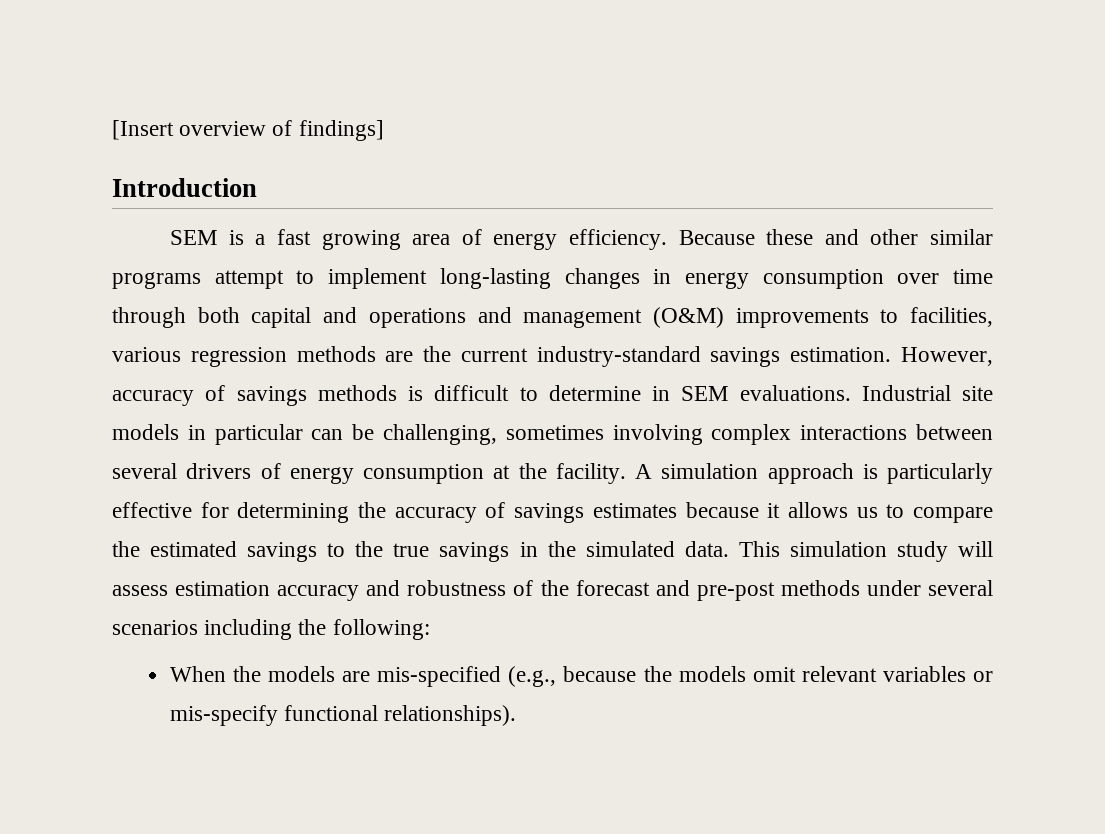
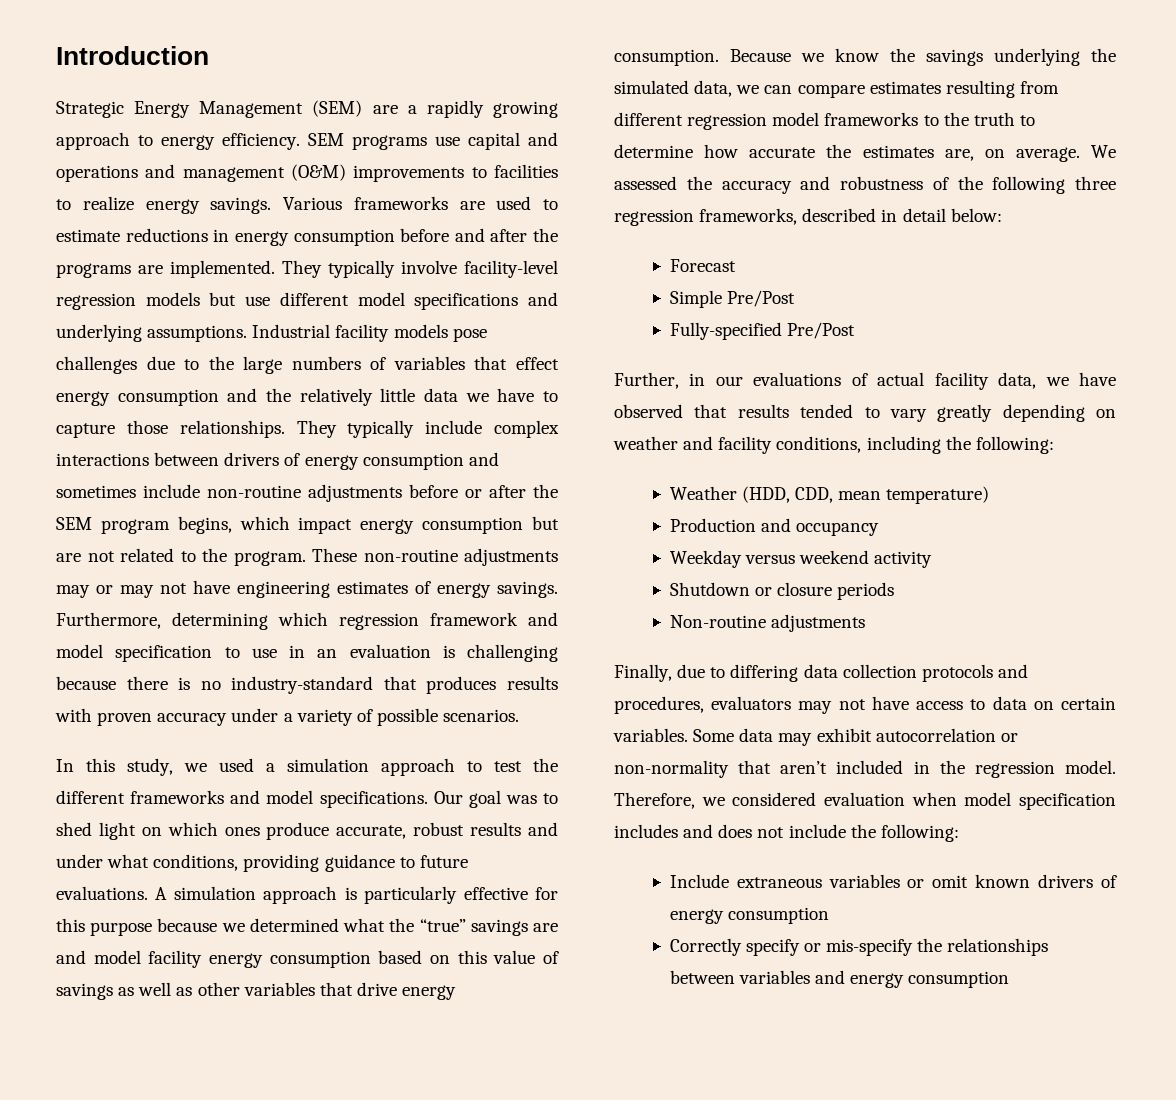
[112,120,384,141] [112,178,257,197] [170,229,994,250] [112,268,994,289] [112,307,240,328] [Insert overview of findings] // Introduction // SEM is a fast growing area of energy efficiency. Because these and other similar programs attempt to implement long-lasting changes in energy consumption over time through both -> [56,46,209,65] [56,100,558,118] [56,132,460,150] Introduction // Strategic Energy Management (SEM) are a rapidly growing approach to energy efficiency. SEM programs use
[910,307,994,327] [112,346,993,367] [112,385,993,406] [112,424,703,445] facilities, various regression methods are the current industry-standard savings estimation. However, accuracy of savings methods is difficult to determine in SEM evaluations. Industrial site models in particular can be challenging, sometimes involving -> [493,164,558,178] [56,196,558,214] [56,228,558,246] [56,260,558,278] [56,292,558,310] [56,324,487,342] [56,356,559,374] [56,388,558,406] [56,420,483,438] facilities to realize energy savings. Various frameworks are used to estimate reductions in energy consumption before and after the programs are implemented. They typically involve facility-level regression models but use different model specifications and underlying assumptions. Industrial facility models pose challenges due to the large numbers of variables that effect energy consumption and the relatively little data we have to capture those relationships. They typically include
[112,463,626,484] several drivers of energy consumption at the facility. -> [224,452,499,470] [56,484,558,502] [56,516,559,534] [56,548,558,566] [56,580,558,598] [56,612,558,630] [56,644,558,662] [56,676,558,694] [55,708,520,726] [56,758,558,776] [56,790,558,808] [56,822,559,840] [56,854,468,872] [56,886,148,900] drivers of energy consumption and sometimes include non-routine adjustments before or after the SEM program begins, which impact energy consumption but are not related to the program. These non-routine adjustments may or may not have engineering estimates of energy savings. Furthermore, determining which regression framework and model specification to use in an evaluation is challenging because there is no industry-standard that produces results with proven accuracy under a variety of possible scenarios. // In this study, we used a simulation approach to test the different frameworks and model specifications. Our goal was to shed light on which ones produce accurate, robust results and under what conditions, providing guidance to future evaluations.
[237,502,994,523] [112,541,993,562] [112,581,271,596] determining the accuracy of savings estimates because it allows us to compare the estimated savings to the true savings in the simulated data. This simulation study will assess estimation -> [56,918,558,936] [56,950,559,968] [56,982,457,1000] [614,48,1116,66] [614,80,1059,98] [614,112,1035,130] [614,144,1116,162] [614,176,712,190] this purpose because we determined what the “true” savings are and model facility energy consumption based on this value of savings as well as other variables that drive energy consumption. Because we know the savings underlying the simulated data, we can compare estimates resulting from different regression model frameworks to the truth to determine how accurate the estimates are, on average. We assessed the
[575,580,994,601] [112,619,430,640] [169,666,994,687] [169,705,517,726] forecast and pre-post methods under several scenarios including the following: // When the models are mis-specified (e.g., because the models omit relevant variables or mis-specify functional relationships). -> [992,176,1116,194] [614,208,1002,226] [669,259,736,272] [669,290,795,308] [669,322,855,340] [614,372,1116,390] [614,404,1116,422] [613,436,1054,454] [669,486,990,504] [669,518,880,536] [669,550,933,568] [669,582,895,600] [669,614,865,632] [614,664,1028,682] [614,696,1116,714] [613,728,1018,746] [614,760,1116,778] [614,792,1116,810] [614,824,959,842] [669,874,1117,888] [669,907,829,924] [669,938,1049,956] [669,970,1010,988] following three regression frameworks, described in detail below: // Forecast // Simple Pre/Post // Fully-specified Pre/Post // Further, in our evaluations of actual facility data, we have observed that results tended to vary greatly depending on weather and facility conditions, including the following: // Weather (HDD, CDD, mean temperature) // Production and occupancy // Weekday versus weekend activity // Shutdown or closure periods // Non-routine adjustments // Finally, due to differing data collection protocols and procedures, evaluators may not have access to data on certain variables. Some data may exhibit autocorrelation or non-normality that aren’t included in the regression model. Therefore, we considered evaluation when model specification includes and does not include the following: // Include extraneous variables or omit known drivers of energy consumption // Correctly specify or mis-specify the relationships between variables and energy consumption

